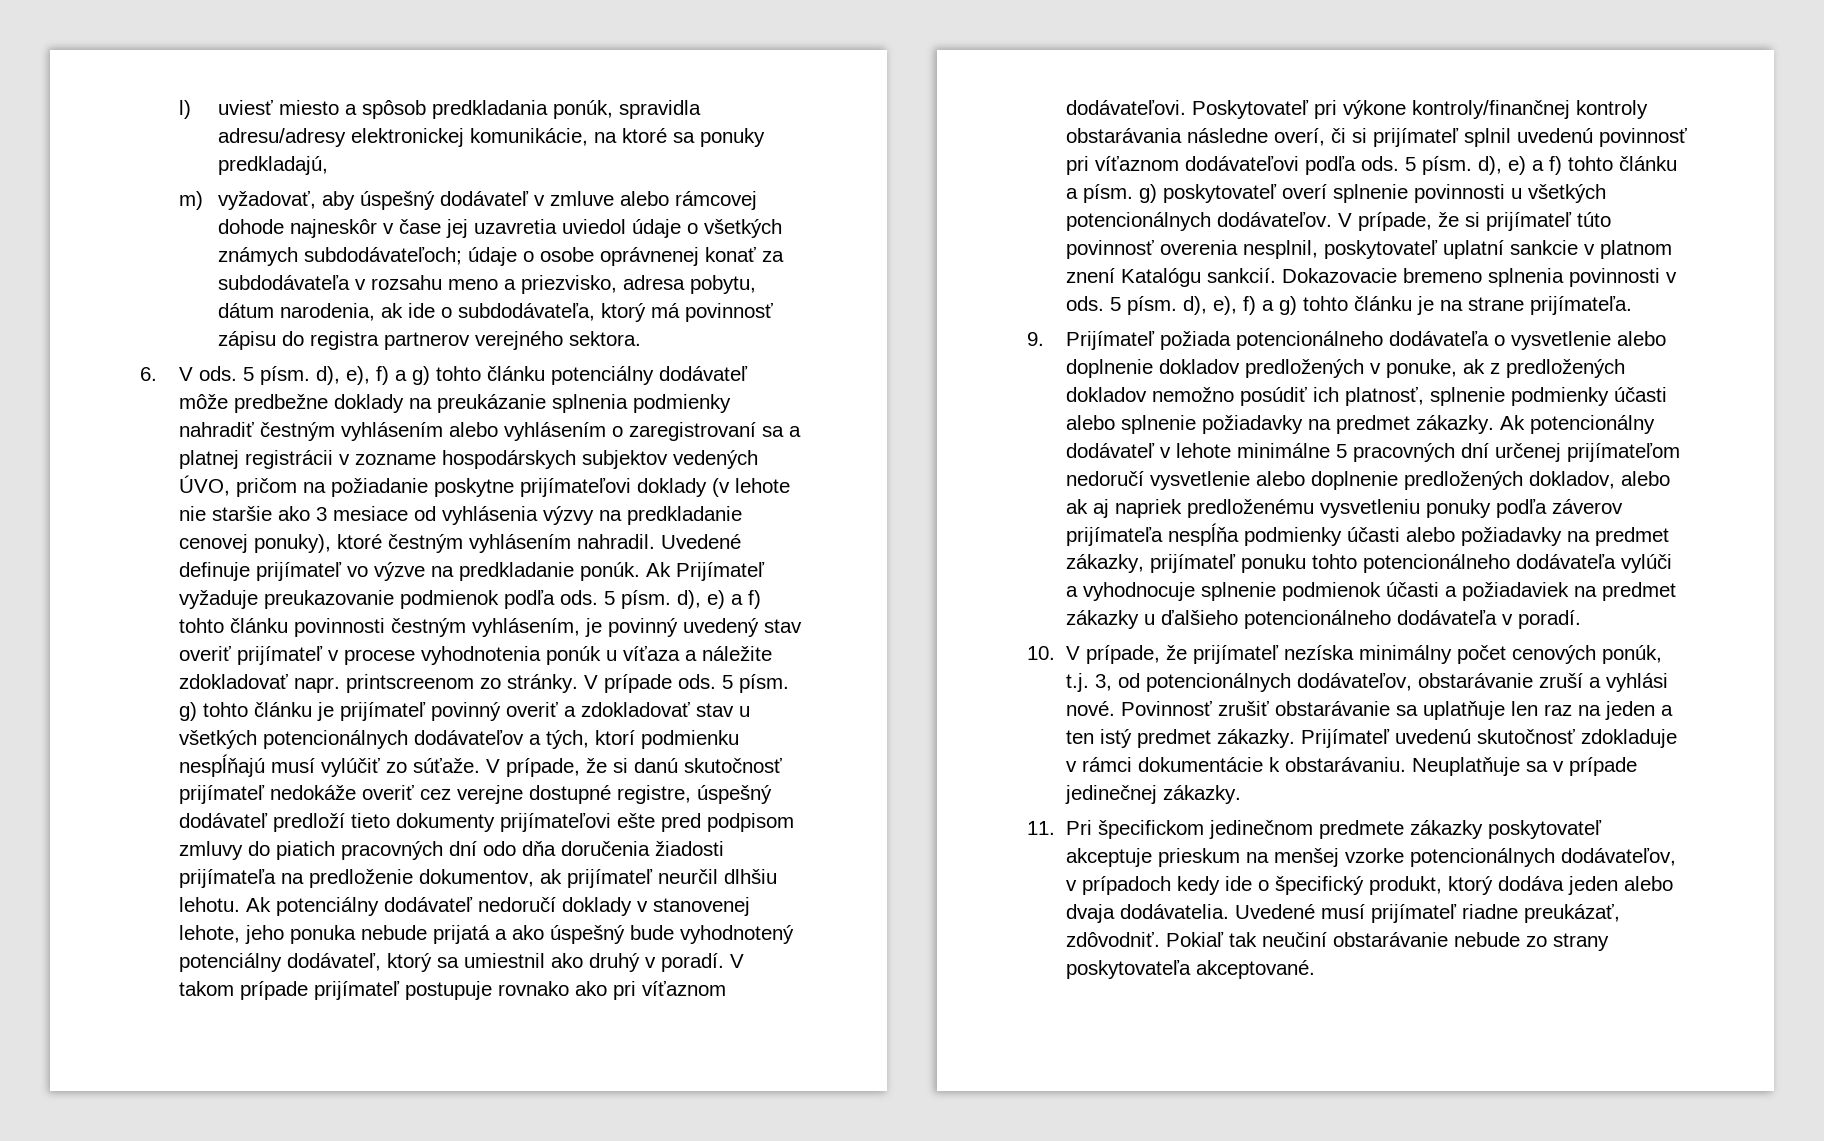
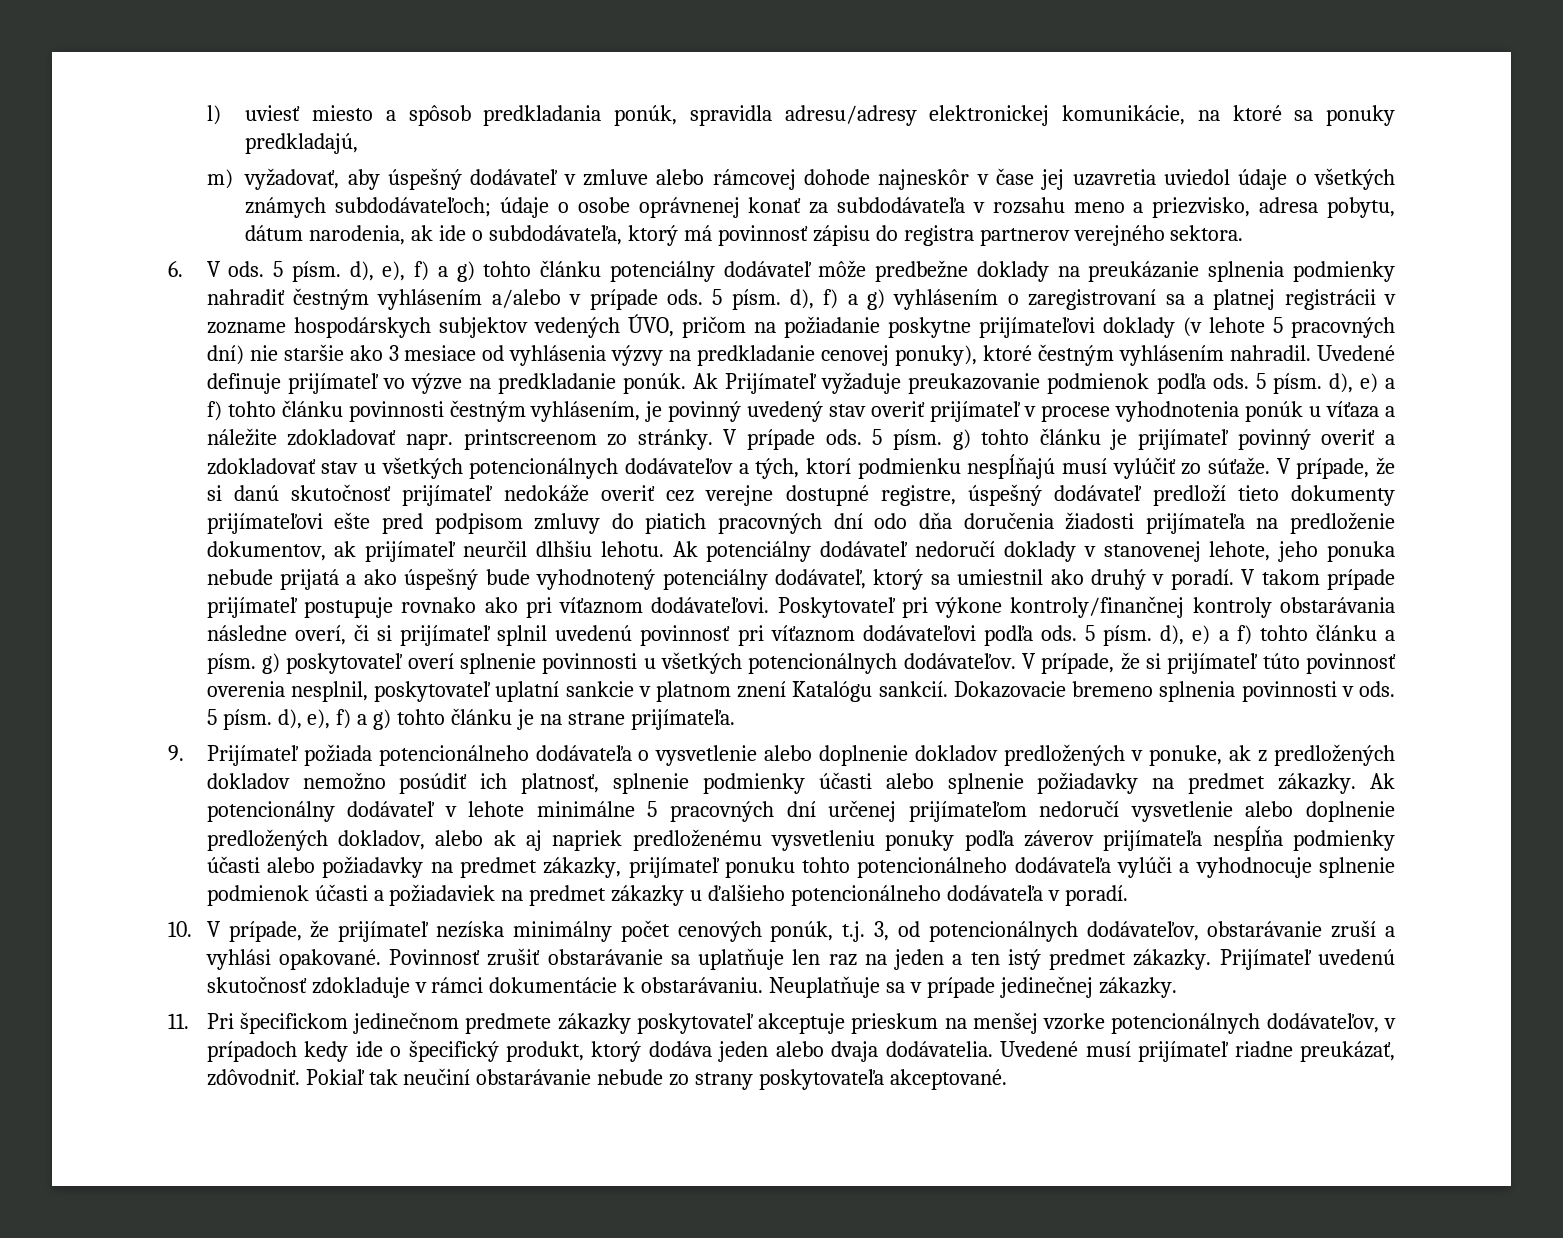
[448,422,498,437] alebo -> [491,289,886,310] a/alebo v prípade ods. 5 písm. d), f) a g)
(790, 485) none -> [1272,317,1395,338] [206,345,244,365] 5 pracovných dní)
[1065,701,1115,716] nové. -> [278,949,381,970] opakované.

